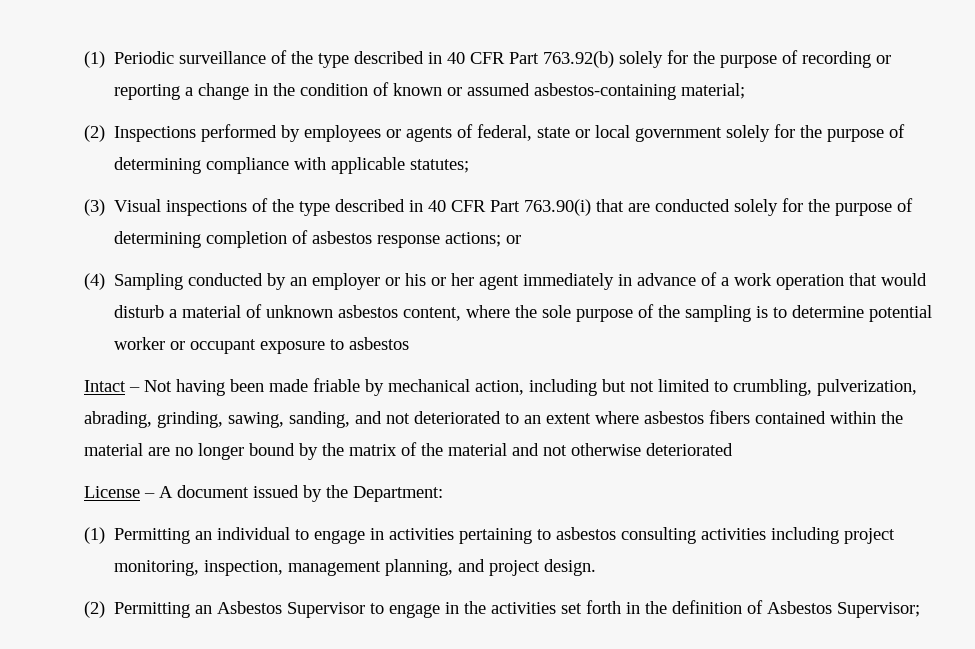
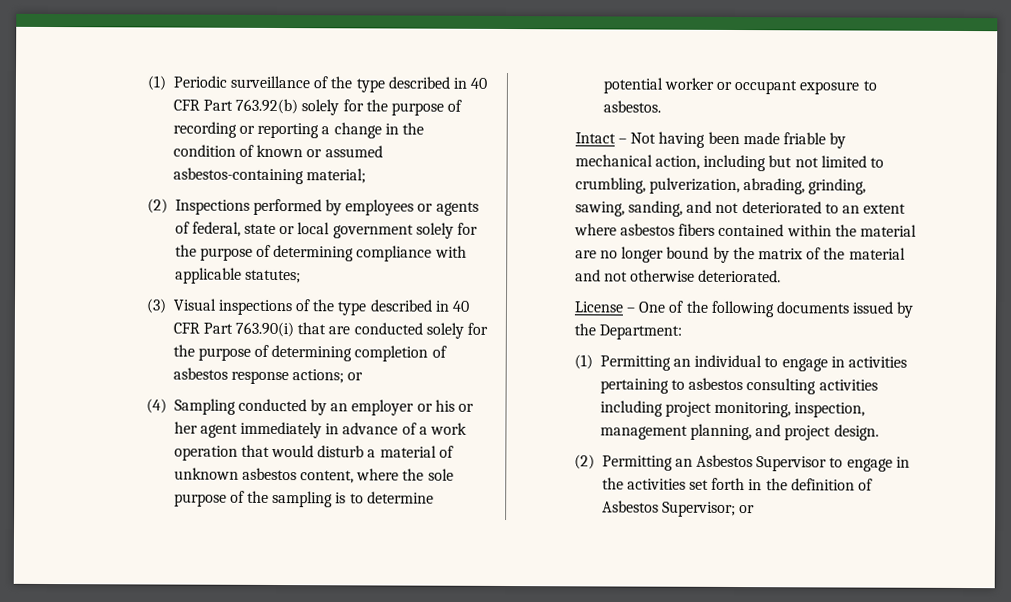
[349,337,410,350] asbestos -> [602,100,661,113] asbestos.
[645,443,733,456] deteriorated -> [698,269,782,283] deteriorated.
[158,485,249,498] A document -> [638,300,850,318] One of the following documents
(921, 610) none -> [738,505,755,514] or

